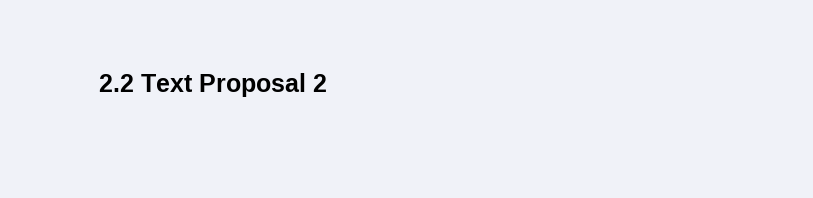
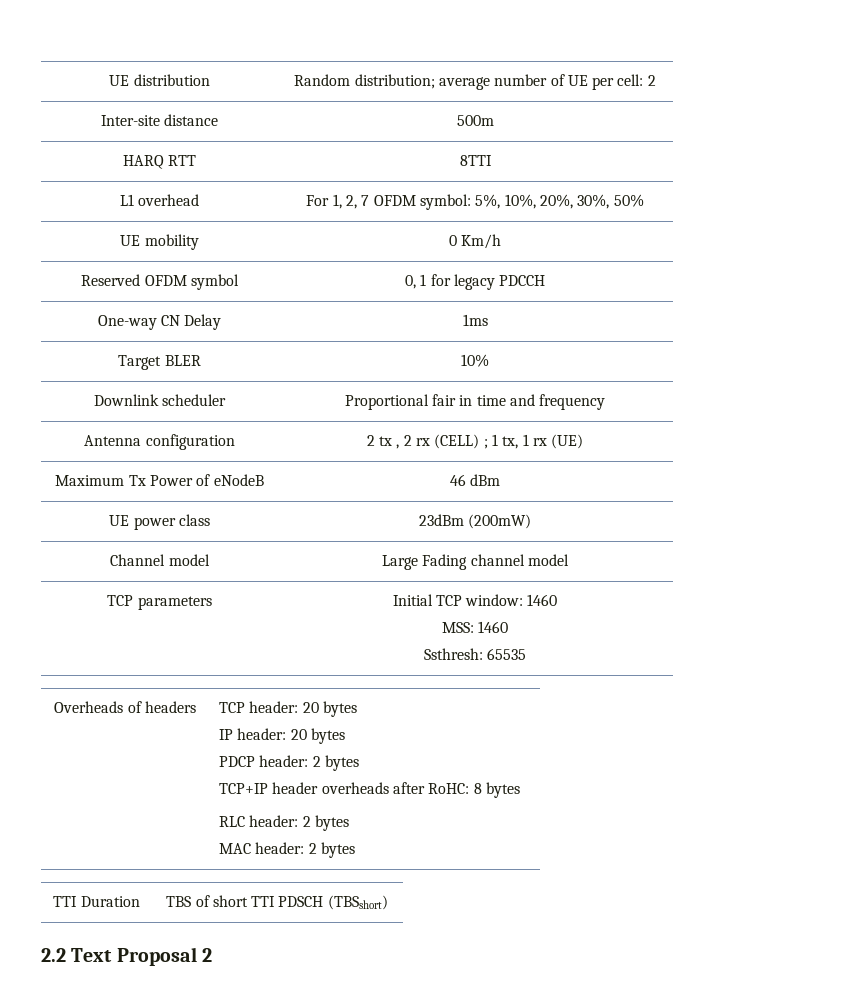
(99, 83) none -> [109,74,210,86] [294,74,656,90] [100,114,219,126] [456,115,494,126] [122,155,197,169] [459,155,492,166] [119,194,200,206] [306,194,644,210] [120,234,199,250] [448,234,502,249] [81,274,239,290] [404,274,546,290] [97,314,222,330] [462,314,488,326] [118,355,201,370] [461,354,489,367] [93,394,227,406] [344,394,606,410] [84,434,235,450] [366,434,584,449] [55,474,264,486] [449,474,501,486] [109,514,210,530] [418,514,532,529] [110,554,210,566] [382,554,569,570] [107,595,212,610] [392,594,558,606] [441,621,509,633] [423,648,527,660] [54,701,196,713] [219,701,357,717] [219,728,345,744] [219,755,359,771] [219,782,520,798] [219,815,349,831] [219,842,355,858] [53,896,140,907] [166,895,388,910] UE distribution | Random distribution; average number of UE per cell: 2 // Inter-site distance | 500m // HARQ RTT | 8TTI // L1 overhead | For 1, 2, 7 OFDM symbol: 5%, 10%, 20%, 30%, 50% // UE mobility | 0 Km/h // Reserved OFDM symbol | 0, 1 for legacy PDCCH // One-way CN Delay | 1ms // Target BLER | 10% // Downlink scheduler | Proportional fair in time and frequency // Antenna configuration | 2 tx , 2 rx (CELL) ; 1 tx, 1 rx (UE) // Maximum Tx Power of eNodeB | 46 dBm // UE power class | 23dBm (200mW) // Channel model | Large Fading channel model // TCP parameters | Initial TCP window: 1460 // MSS: 1460 // Ssthresh: 65535 // Overheads of headers | TCP header: 20 bytes // IP header: 20 bytes // PDCP header: 2 bytes // TCP+IP header overheads after RoHC: 8 bytes // RLC header: 2 bytes // MAC header: 2 bytes // TTI Duration | TBS of short TTI PDSCH (TBSshort) //

